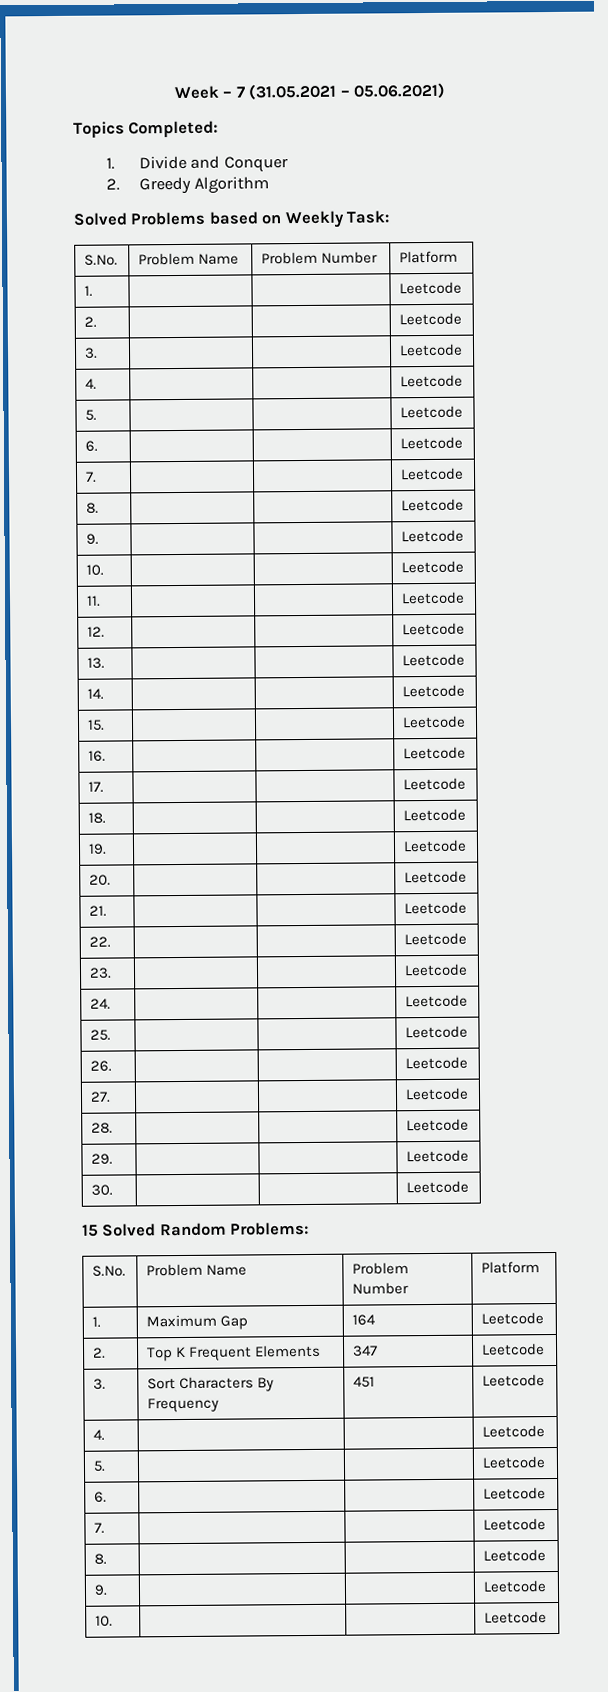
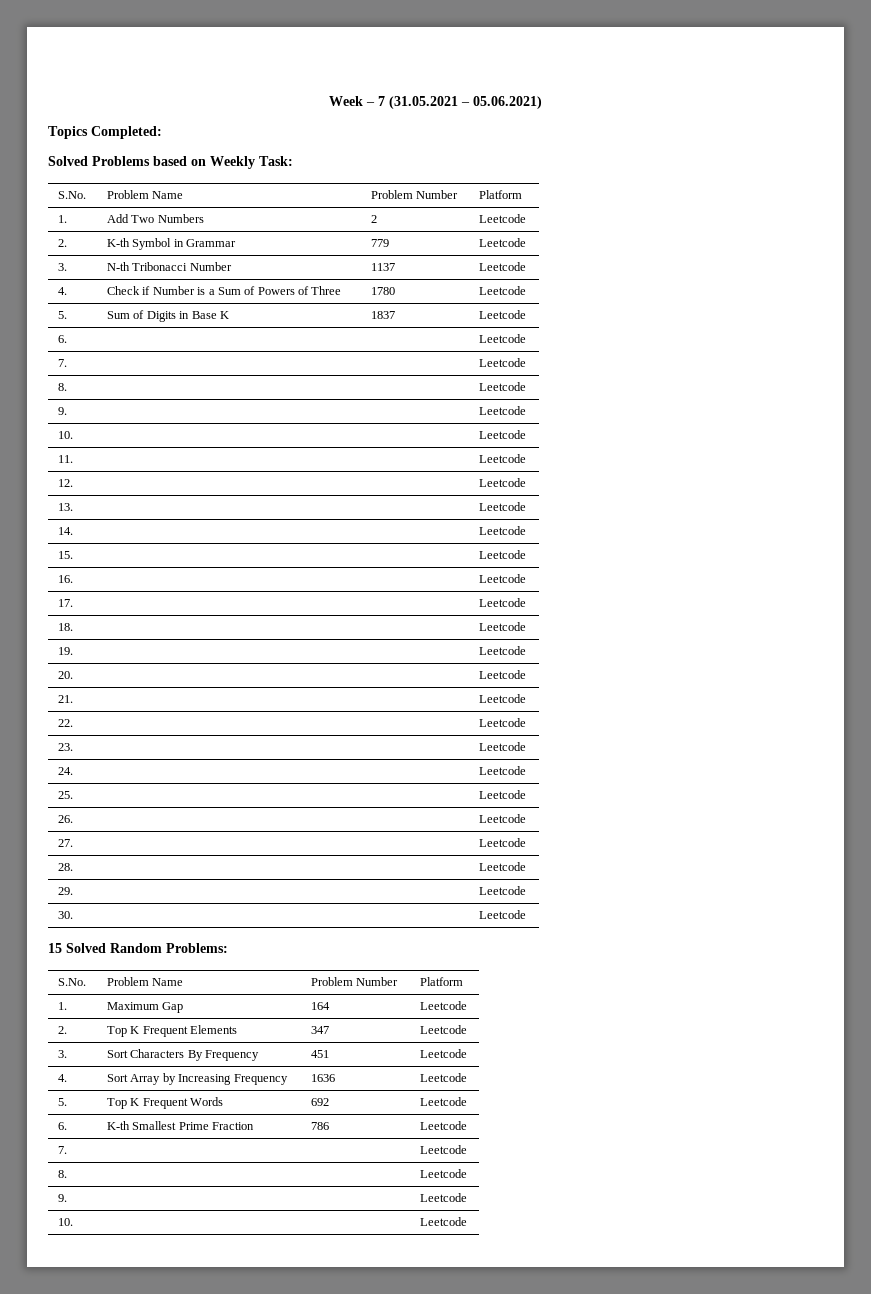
[105,155,288,173] [105,176,270,195] // 1. Divide and Conquer // 2. Greedy Algorithm -> (162, 132) none
[399,281,463,295] [84,316,98,328] [399,312,463,326] [84,347,99,359] [399,343,464,357] [85,378,98,390] [400,374,464,388] [85,409,98,421] | | Leetcode // 2. | | | Leetcode // 3. | | | Leetcode // 4. | | | Leetcode // 5. | | -> [107,214,204,223] [371,215,378,223] [479,214,527,223] [58,239,68,247] [107,238,237,250] [371,239,390,247] [479,238,527,247] [58,263,68,271] [107,262,232,271] [371,263,396,271] [479,262,527,271] [58,287,68,295] [107,286,342,295] [371,287,396,295] [479,286,527,295] [58,311,68,319] [107,310,229,322] [371,311,396,319] Add Two Numbers | 2 | Leetcode // 2. | K-th Symbol in Grammar | 779 | Leetcode // 3. | N-th Tribonacci Number | 1137 | Leetcode // 4. | Check if Number is a Sum of Powers of Three | 1780 | Leetcode // 5. | Sum of Digits in Base K | 1837
[482,1425,546,1438] [93,1460,107,1472] [482,1456,547,1469] [94,1491,108,1503] | | Leetcode // 5. | | | Leetcode // 6. | | -> [107,1073,288,1085] [311,1074,336,1082] [420,1073,468,1082] [58,1098,68,1106] [107,1097,224,1109] [311,1098,330,1106] [420,1097,468,1106] [58,1122,68,1130] [107,1121,255,1130] [311,1122,330,1130] Sort Array by Increasing Frequency | 1636 | Leetcode // 5. | Top K Frequent Words | 692 | Leetcode // 6. | K-th Smallest Prime Fraction | 786

